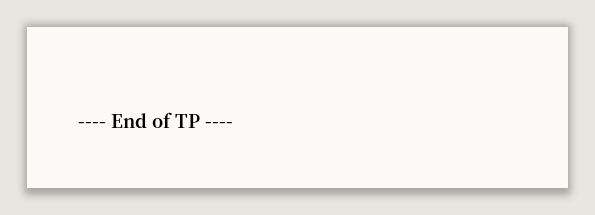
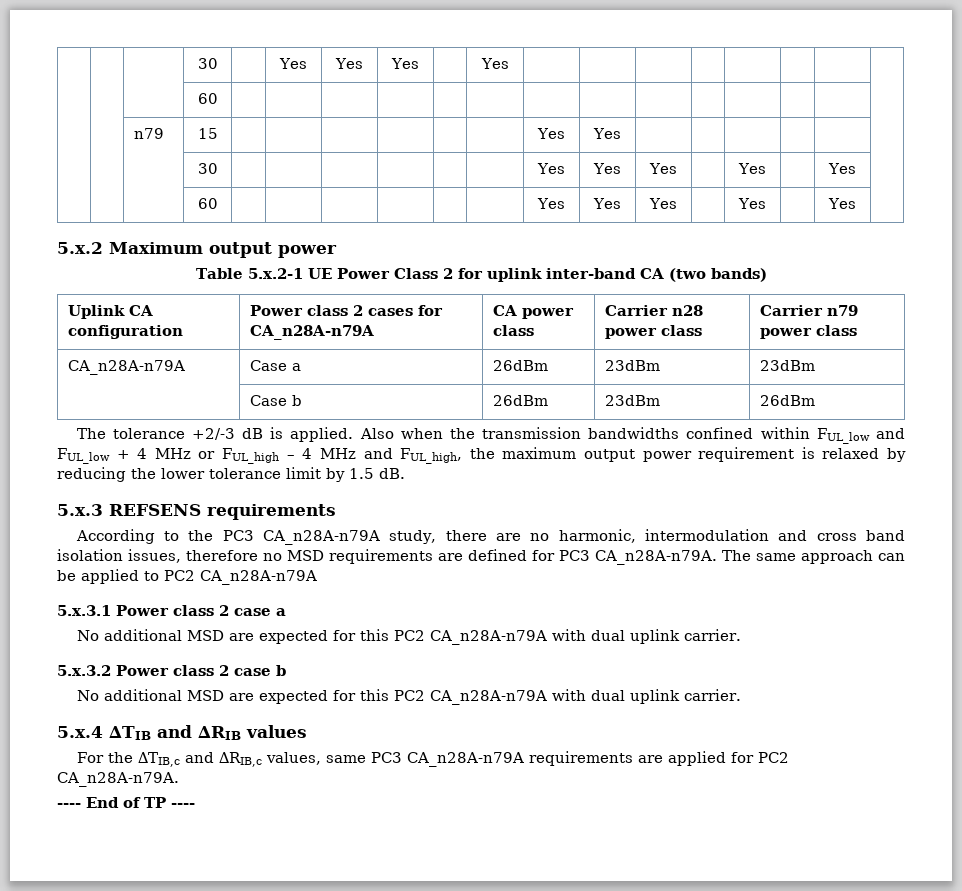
(78, 125) none -> [197,58,218,69] [279,58,308,69] [335,58,364,69] [391,58,420,69] [480,58,509,69] [197,93,218,104] [134,128,165,139] [197,128,218,139] [537,128,566,139] [593,128,622,139] [197,163,218,174] [537,163,566,174] [593,163,622,174] [649,163,678,174] [738,163,767,174] [828,163,857,174] [197,198,218,209] [537,198,566,209] [593,198,622,209] [649,198,678,209] [738,198,767,209] [828,198,857,209] [57,242,337,258] [195,268,767,282] [68,305,154,319] [68,325,184,339] [250,305,444,316] [250,325,375,340] [493,305,575,319] [493,325,535,336] [605,305,704,316] [605,325,703,339] [760,305,859,316] [760,325,858,339] [68,360,186,375] [250,360,302,371] [493,360,549,371] [605,360,661,371] [760,360,816,371] [250,395,303,406] [493,395,549,406] [605,395,661,406] [760,395,816,406] [76,427,905,444] [57,447,906,464] [57,467,405,482] [57,504,336,520] [75,529,905,545] [57,549,905,565] [57,569,317,585] [57,605,286,616] [76,629,741,645] [57,665,286,676] [76,689,741,705] [57,725,307,740] [76,751,789,767] [57,772,179,787] | | | 30 | | Yes | Yes | Yes | | Yes | | | | | | | | // | | | 60 | | | | | | | | | | | | | | // | | n79 | 15 | | | | | | | Yes | Yes | | | | | | // | | | 30 | | | | | | | Yes | Yes | Yes | | Yes | | Yes | // | | | 60 | | | | | | | Yes | Yes | Yes | | Yes | | Yes | // 5.x.2 Maximum output power // Table 5.x.2-1 UE Power Class 2 for uplink inter-band CA (two bands) // Uplink CA configuration | Power class 2 cases for CA_n28A-n79A | CA power class | Carrier n28 power class | Carrier n79 power class // CA_n28A-n79A | Case a | 26dBm | 23dBm | 23dBm // | Case b | 26dBm | 23dBm | 26dBm // The tolerance +2/-3 dB is applied. Also when the transmission bandwidths confined within FUL_low and FUL_low + 4 MHz or FUL_high – 4 MHz and FUL_high, the maximum output power requirement is relaxed by reducing the lower tolerance limit by 1.5 dB. // 5.x.3 REFSENS requirements // According to the PC3 CA_n28A-n79A study, there are no harmonic, intermodulation and cross band isolation issues, therefore no MSD requirements are defined for PC3 CA_n28A-n79A. The same approach can be applied to PC2 CA_n28A-n79A // 5.x.3.1 Power class 2 case a // No additional MSD are expected for this PC2 CA_n28A-n79A with dual uplink carrier. // 5.x.3.2 Power class 2 case b // No additional MSD are expected for this PC2 CA_n28A-n79A with dual uplink carrier. // 5.x.4 ∆TIB and ∆RIB values // For the ∆TIB,c and ∆RIB,c values, same PC3 CA_n28A-n79A requirements are applied for PC2 CA_n28A-n79A. //

